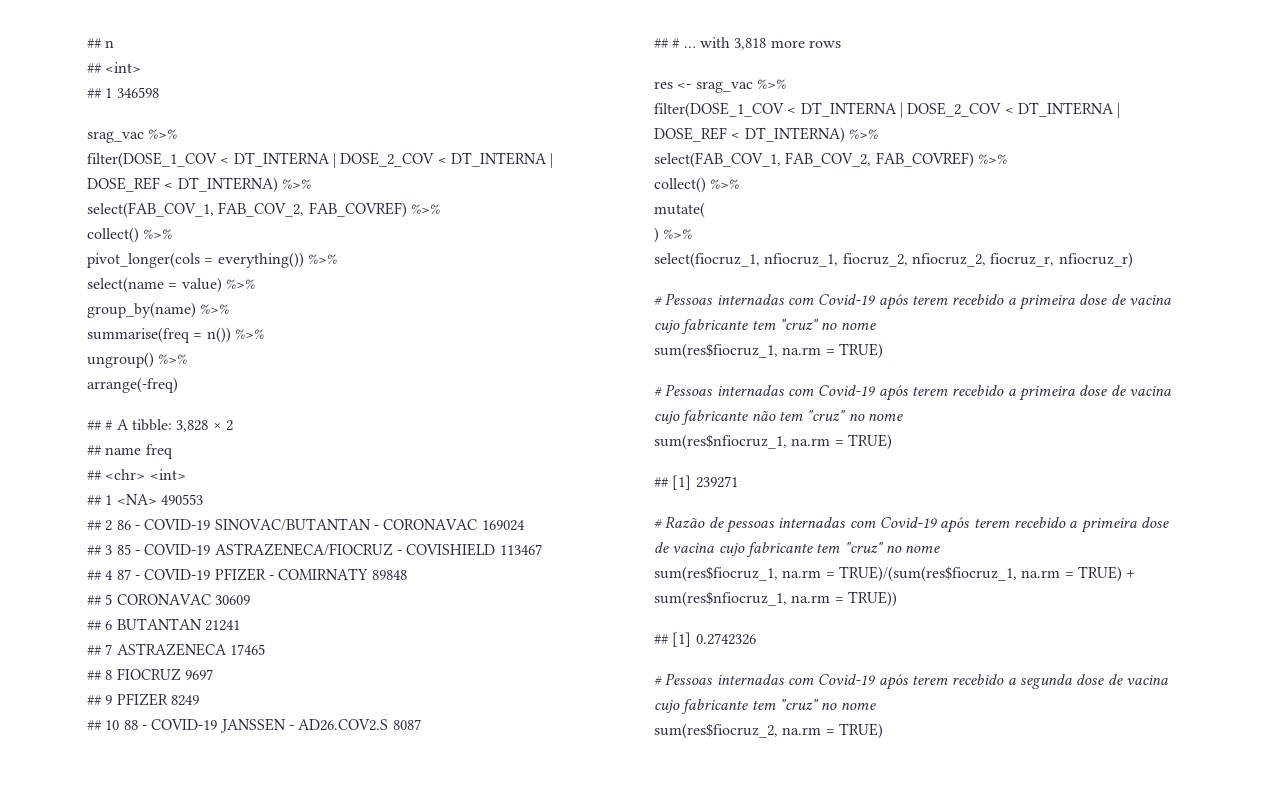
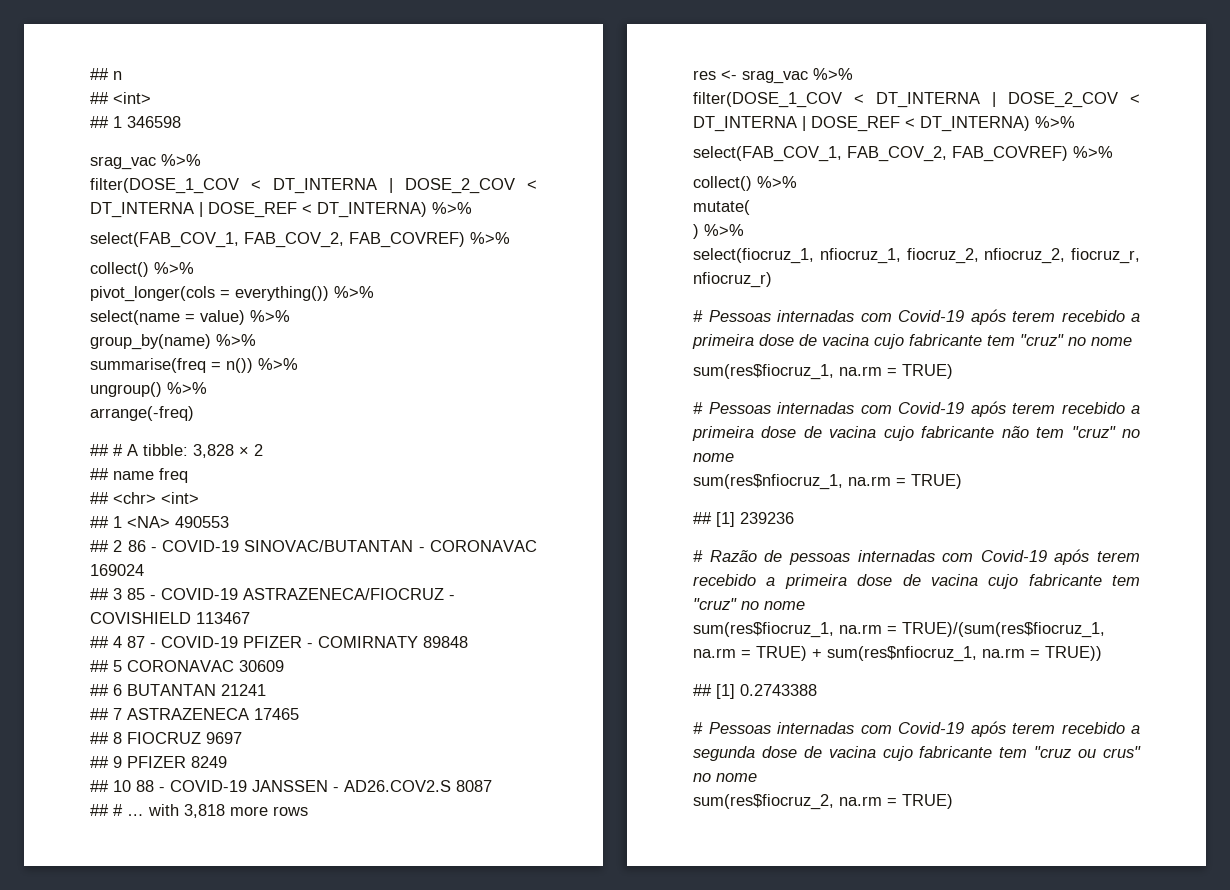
[695,476,738,488] 239271 -> [740,512,794,524] 239236
[695,633,756,645] 0.2742326 -> [740,684,817,696] 0.2743388
[779,699,819,710] "cruz" -> [1034,746,1141,758] "cruz ou crus"

